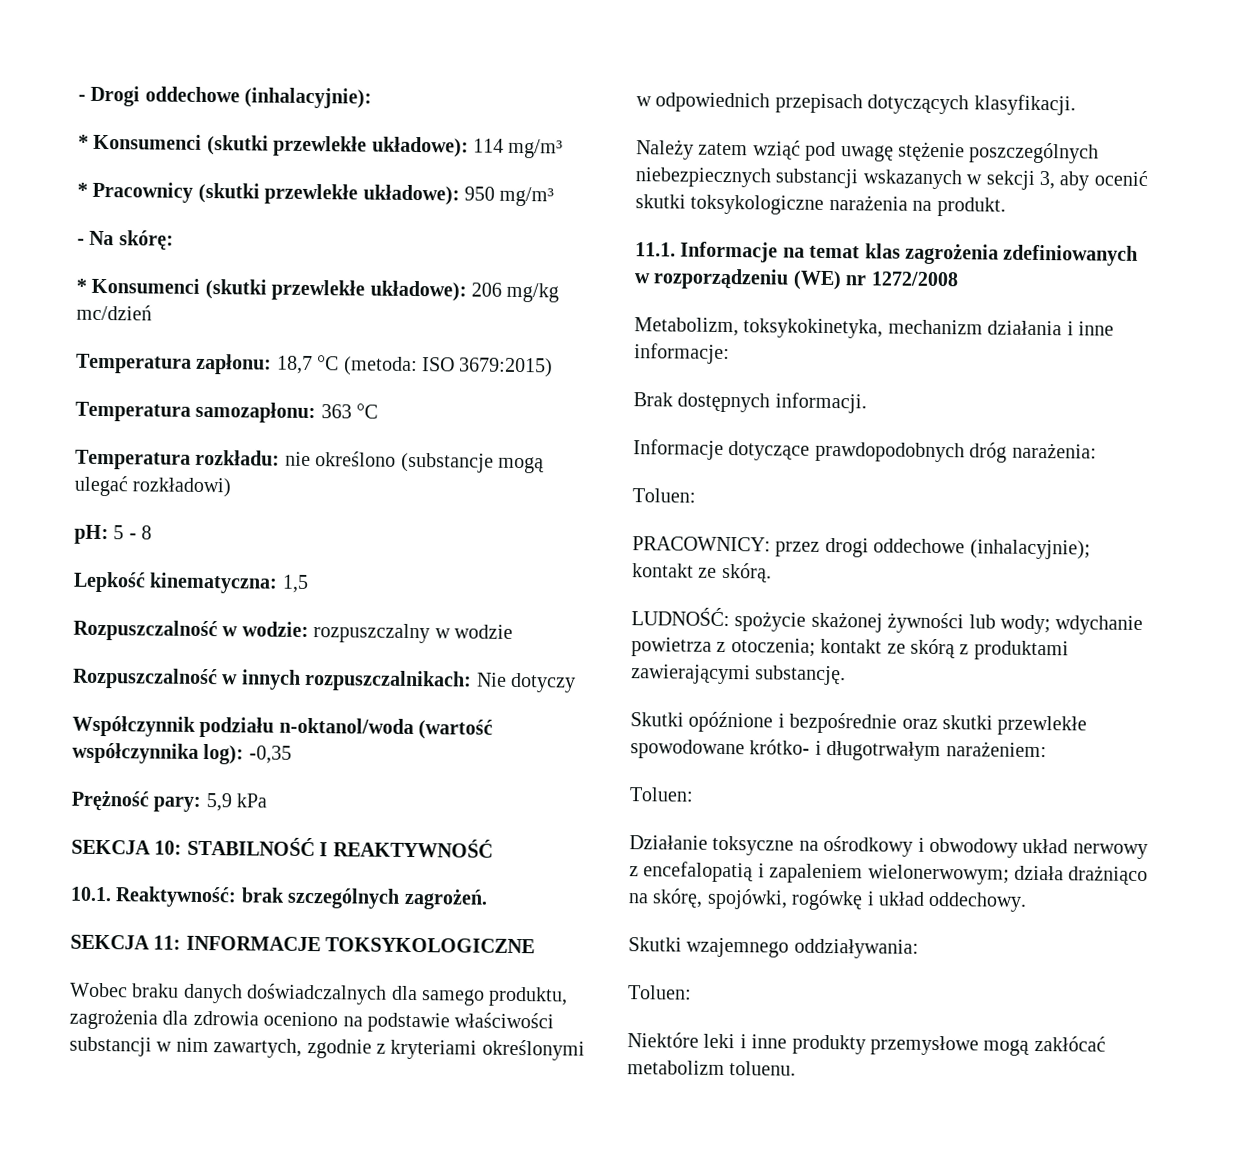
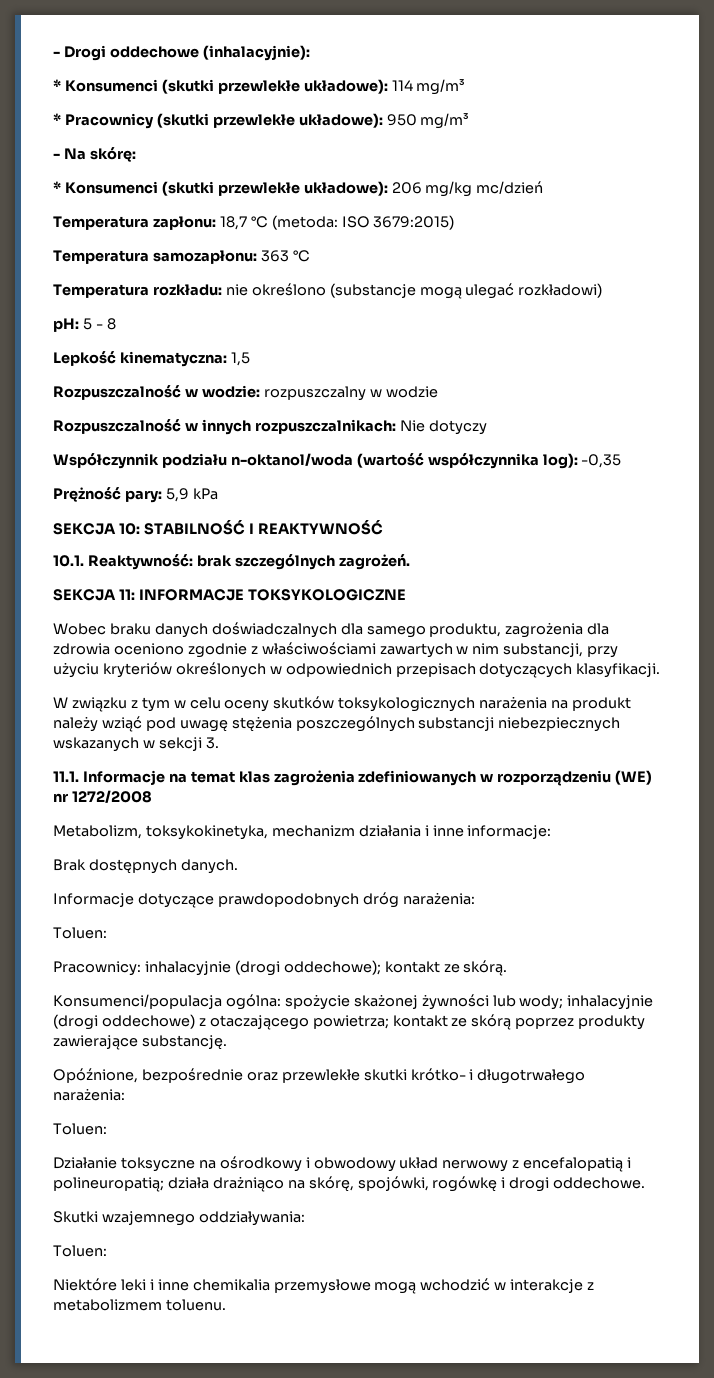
[342,1012,555,1033] [69,1036,585,1061] na podstawie właściwości substancji w nim zawartych, zgodnie z kryteriami określonymi -> [187,642,619,658] [53,662,266,678] zgodnie z właściwościami zawartych w nim substancji, przy użyciu kryteriów określonych
[636,139,1100,164] [635,167,1148,191] [635,194,1006,217] Należy zatem wziąć pod uwagę stężenie poszczególnych niebezpiecznych substancji wskazanych w sekcji 3, aby ocenić skutki toksykologiczne narażenia na produkt. -> [53,696,632,712] [53,716,621,732] [53,737,219,752] W związku z tym w celu oceny skutków toksykologicznych narażenia na produkt należy wziąć pod uwagę stężenia poszczególnych substancji niebezpiecznych wskazanych w sekcji 3.
[774,392,867,414] informacji. -> [180,859,238,874] danych.
[632,536,1091,560] PRACOWNICY: przez drogi oddechowe (inhalacyjnie); -> [53,960,381,976] Pracownicy: inhalacyjnie (drogi oddechowe);
[631,607,730,627] LUDNOŚĆ: -> [53,994,281,1010] Konsumenci/populacja ogólna:
[1055,615,1144,636] [631,637,1069,661] [631,664,847,686] [630,711,1088,736] [630,739,1047,762] wdychanie powietrza z otoczenia; kontakt ze skórą z produktami zawierającymi substancję. // Skutki opóźnione i bezpośrednie oraz skutki przewlekłe spowodowane krótko- i długotrwałym narażeniem: -> [567,995,654,1010] [53,1014,646,1030] [53,1035,227,1050] [53,1068,586,1084] [53,1088,125,1101] inhalacyjnie (drogi oddechowe) z otaczającego powietrza; kontakt ze skórą poprzez produkty zawierające substancję. // Opóźnione, bezpośrednie oraz przewlekłe skutki krótko- i długotrwałego narażenia:
[769,863,1010,885] zapaleniem wielonerwowym; -> [53,1177,164,1192] polineuropatią;
[878,891,1028,912] układ oddechowy. -> [509,1177,646,1192] drogi oddechowe.
[791,1034,866,1055] produkty -> [192,1279,270,1291] chemikalia
[1033,1035,1106,1052] [627,1060,725,1076] zakłócać metabolizm -> [420,1278,595,1293] [53,1299,162,1311] wchodzić w interakcje z metabolizmem

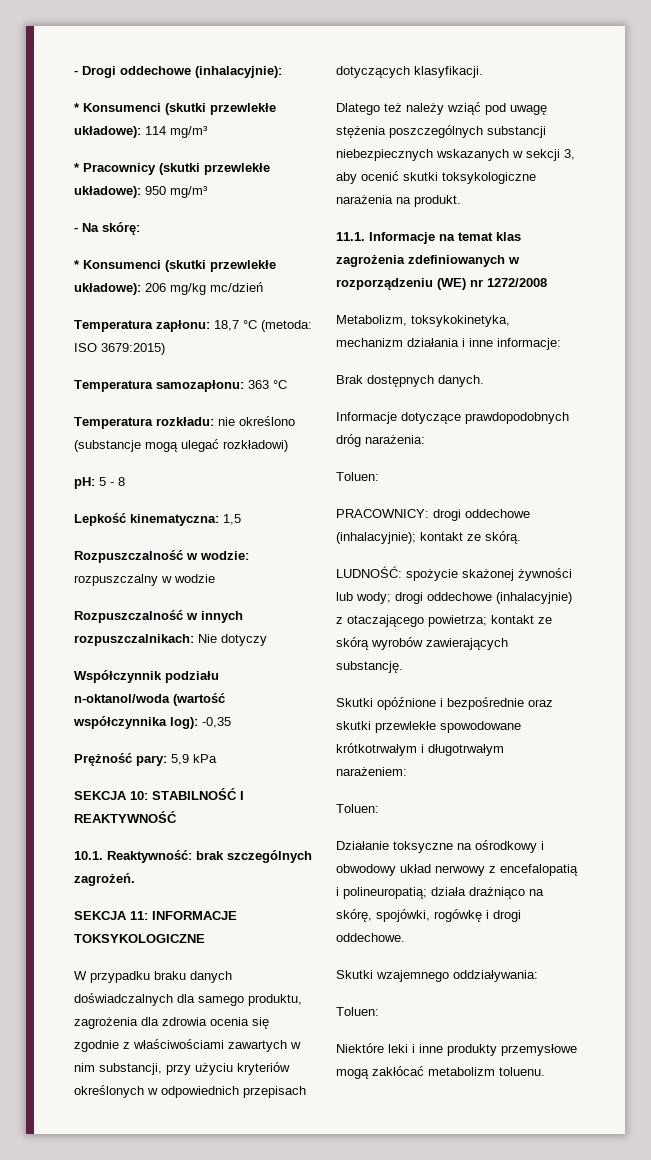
[53,623,106,635] Wobec -> [74,971,150,983] W przypadku
[113,643,184,655] oceniono -> [210,1017,269,1029] ocenia się
[53,696,632,712] W związku z tym w celu oceny skutków toksykologicznych narażenia na produkt -> [336,103,402,115] Dlatego też
[205,737,219,749] 3. -> [564,149,575,160] [336,171,536,184] [336,195,461,207] 3, aby ocenić skutki toksykologiczne narażenia na produkt.
[53,960,381,976] Pracownicy: inhalacyjnie (drogi oddechowe); -> [336,509,530,521] [336,532,416,544] PRACOWNICY: drogi oddechowe (inhalacyjnie);
[53,994,281,1010] Konsumenci/populacja ogólna: -> [336,566,402,578] LUDNOŚĆ:
[567,995,654,1010] [53,1014,195,1030] inhalacyjnie (drogi oddechowe) -> [395,592,572,604] drogi oddechowe (inhalacyjnie)
[515,1015,646,1030] [53,1035,227,1050] [53,1068,586,1084] [53,1088,125,1101] poprzez produkty zawierające substancję. // Opóźnione, bezpośrednie oraz przewlekłe skutki krótko- i długotrwałego narażenia: -> [371,637,508,650] [336,661,403,673] [336,697,553,710] [336,721,521,733] [336,743,504,756] [336,767,407,776] wyrobów zawierających substancję. // Skutki opóźnione i bezpośrednie oraz skutki przewlekłe spowodowane krótkotrwałym i długotrwałym narażeniem:
[192,1279,270,1291] chemikalia -> [447,1044,497,1056] produkty
[420,1278,595,1293] [53,1299,162,1311] wchodzić w interakcje z metabolizmem -> [372,1066,495,1076] zakłócać metabolizm

